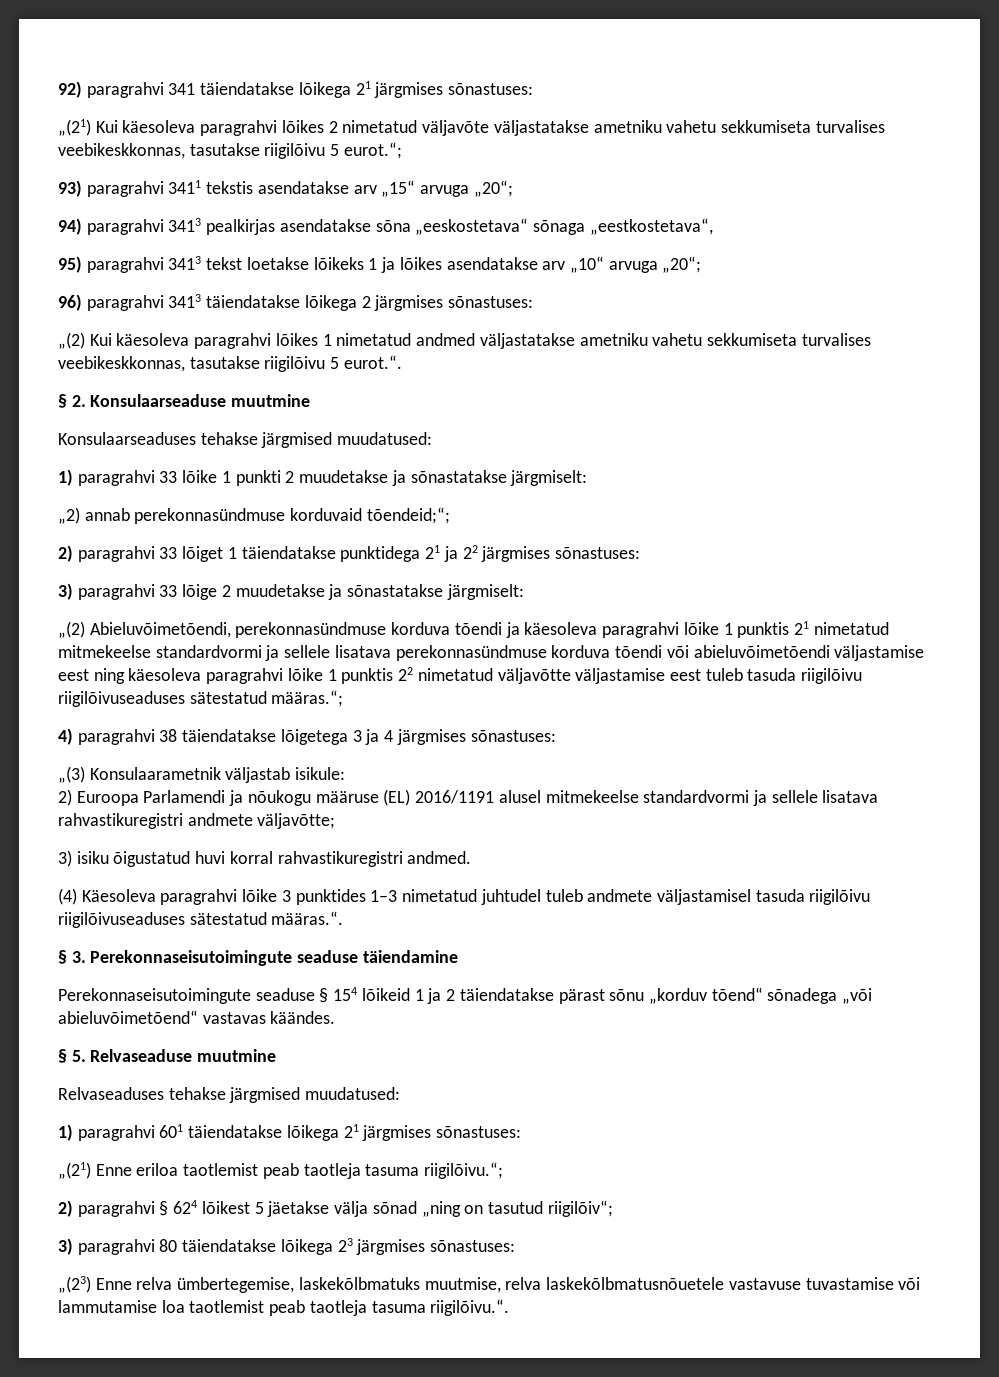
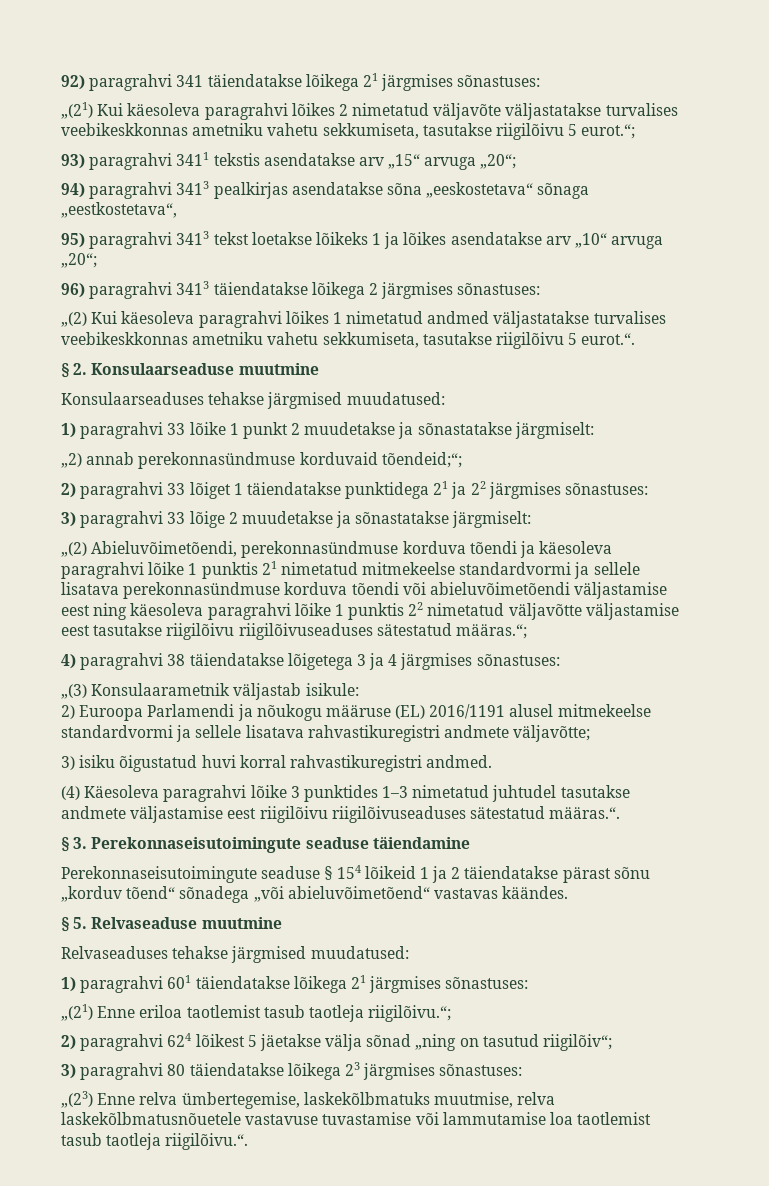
[593,120,885,133] [58,143,185,159] ametniku vahetu sekkumiseta turvalises veebikeskkonnas, -> [605,103,678,116] [61,123,419,139] turvalises veebikeskkonnas ametniku vahetu sekkumiseta,
[579,333,871,346] [58,356,185,372] ametniku vahetu sekkumiseta turvalises veebikeskkonnas, -> [593,311,666,324] [61,332,419,348] turvalises veebikeskkonnas ametniku vahetu sekkumiseta,
[235,470,281,486] punkti -> [242,422,288,439] punkt
[705,668,797,681] tuleb tasuda -> [93,623,163,636] tasutakse
[545,889,805,905] tuleb andmete väljastamisel tasuda -> [560,785,630,798] [61,806,257,823] tasutakse andmete väljastamise eest
[262,1163,420,1179] peab taotleja tasuma -> [263,1005,364,1022] tasub taotleja
[159,1201,169,1216] § -> (164, 1042) none
[269,1300,426,1316] peab taotleja tasuma -> [61,1133,162,1150] tasub taotleja

